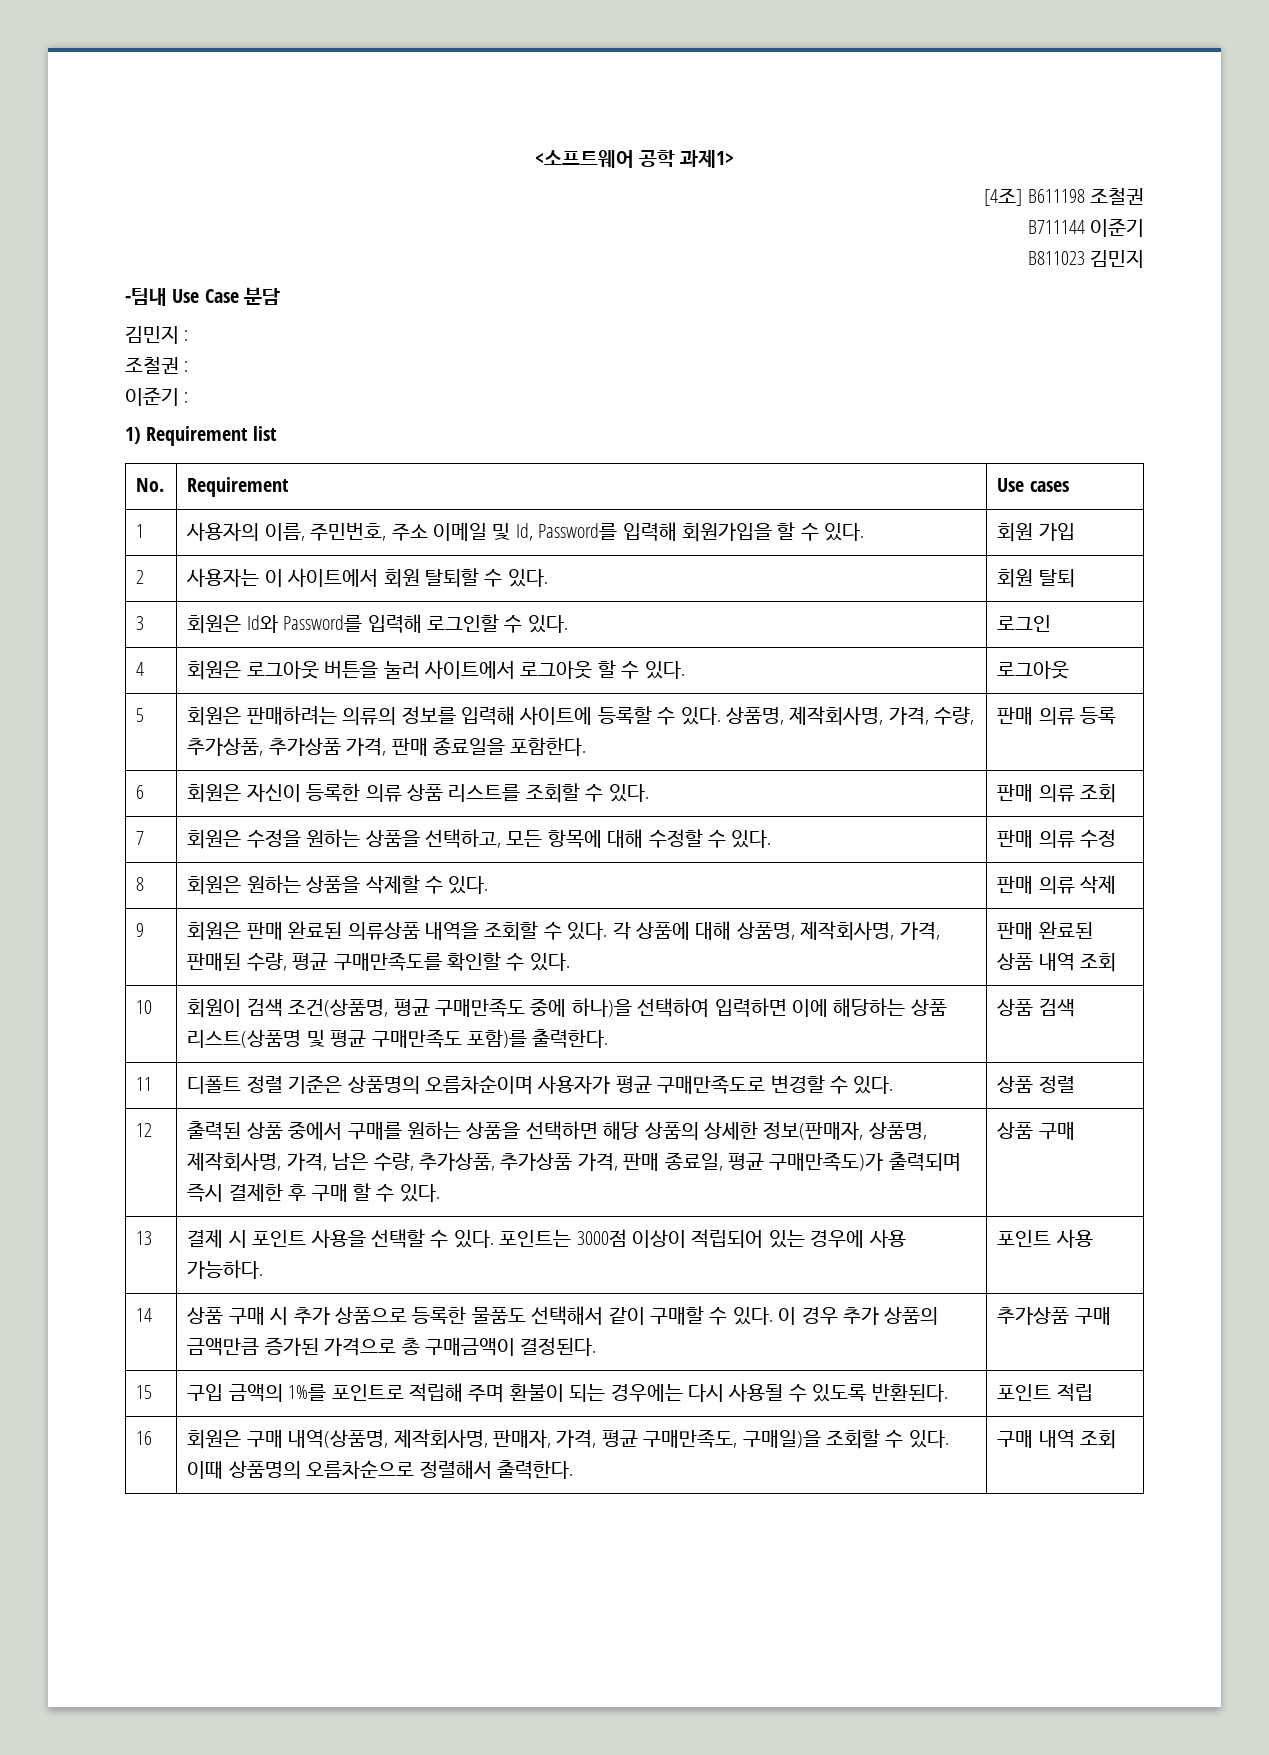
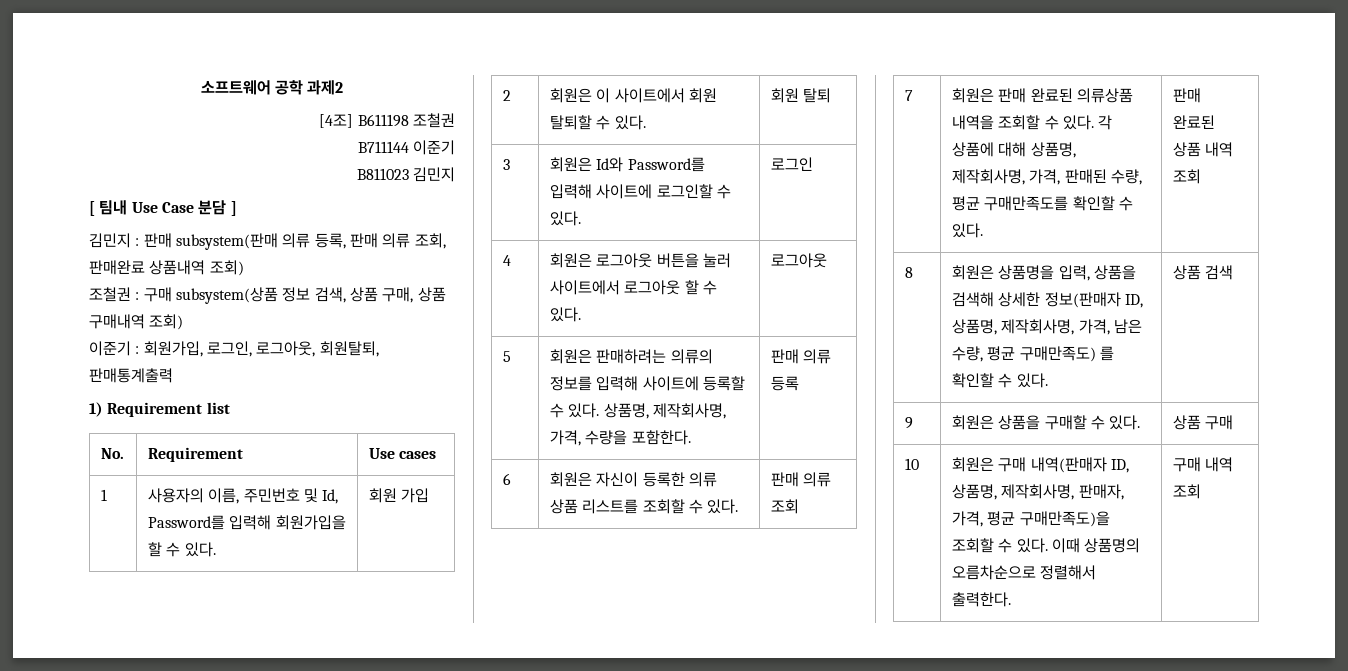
[534,150,735,168] <소프트웨어 공학 과제1> -> [200,80,344,95] 소프트웨어 공학 과제2
[125,288,167,306] -팀내 -> [89,200,128,216] [ 팀내
(281, 296) none -> [230,201,237,216] ]
[125,357,189,374] [125,387,189,406] // 조철권 : // 이준기 : -> [143,233,446,250] [89,260,244,276] [89,287,446,304] [89,314,184,330] [89,341,379,357] [89,368,173,383] 판매 subsystem(판매 의류 등록, 판매 의류 조회, 판매완료 상품내역 조회) // 조철권 : 구매 subsystem(상품 정보 검색, 상품 구매, 상품 구매내역 조회) // 이준기 : 회원가입, 로그인, 로그아웃, 회원탈퇴, 판매통계출력
[310,522,488,541] 주민번호, 주소 이메일 -> [243,488,300,503] 주민번호
[186,568,260,587] 사용자는 -> [549,88,592,103] 회원은
(422, 623) none -> [596,184,653,199] 사이트에
[934,706,975,725] [187,737,506,756] 수량, 추가상품, 추가상품 가격, 판매 종료일을 -> [585,430,628,445] 수량을
[187,829,772,849] [997,829,1117,848] [136,877,145,891] [187,875,489,895] [997,875,1117,894] [136,923,145,937] | 회원은 수정을 원하는 상품을 선택하고, 모든 항목에 대해 수정할 수 있다. | 판매 의류 수정 // 8 | 회원은 원하는 상품을 삭제할 수 있다. | 판매 의류 삭제 // 9 -> (913, 95) none
[136,1000,153,1014] [187,998,947,1018] [187,1029,609,1048] [997,998,1075,1017] [136,1077,153,1091] [187,1075,894,1094] [997,1075,1075,1093] [136,1123,153,1137] [187,1121,864,1140] 10 | 회원이 검색 조건(상품명, 평균 구매만족도 중에 하나)을 선택하여 입력하면 이에 해당하는 상품 리스트(상품명 및 평균 구매만족도 포함)를 출력한다. | 상품 검색 // 11 | 디폴트 정렬 기준은 상품명의 오름차순이며 사용자가 평균 구매만족도로 변경할 수 있다. | 상품 정렬 // 12 | 출력된 상품 중에서 구매를 원하는 상품을 선택하면 해당 상품의 상세한 정보(판매자, -> [904,267,913,278] [951,265,1136,281] [951,292,1143,308] 8 | 회원은 상품명을 입력, 상품을 검색해 상세한 정보(판매자 ID,
[419,1152,961,1171] [187,1183,440,1202] [997,1122,1075,1140] [136,1231,153,1245] [187,1229,906,1248] [187,1260,264,1279] [997,1229,1093,1248] [136,1308,153,1322] [187,1306,939,1325] [187,1337,597,1356] [997,1307,1111,1325] [136,1385,153,1399] [187,1383,948,1402] [997,1383,1093,1402] [136,1431,153,1445] 추가상품, 추가상품 가격, 판매 종료일, 평균 구매만족도)가 출력되며 즉시 결제한 후 구매 할 수 있다. | 상품 구매 // 13 | 결제 시 포인트 사용을 선택할 수 있다. 포인트는 3000점 이상이 적립되어 있는 경우에 사용 가능하다. | 포인트 사용 // 14 | 상품 구매 시 추가 상품으로 등록한 물품도 선택해서 같이 구매할 수 있다. 이 경우 추가 상품의 금액만큼 증가된 가격으로 총 구매금액이 결정된다. | 추가상품 구매 // 15 | 구입 금액의 1%를 포인트로 적립해 주며 환불이 되는 경우에는 다시 사용될 수 있도록 반환된다. | 포인트 적립 // 16 -> [987,346,1114,362] [951,373,1048,388] [1172,265,1234,280] [904,417,913,429] [951,415,1141,430] [1172,415,1234,430] [904,458,919,470] 평균 구매만족도) 를 확인할 수 있다. | 상품 검색 // 9 | 회원은 상품을 구매할 수 있다. | 상품 구매 // 10
[288,1430,389,1448] 내역(상품명, -> [1030,457,1129,473] [951,484,997,500] 내역(판매자 ID, 상품명,
[643,1429,821,1448] 구매만족도, 구매일)을 -> [1019,511,1110,527] 구매만족도)을

